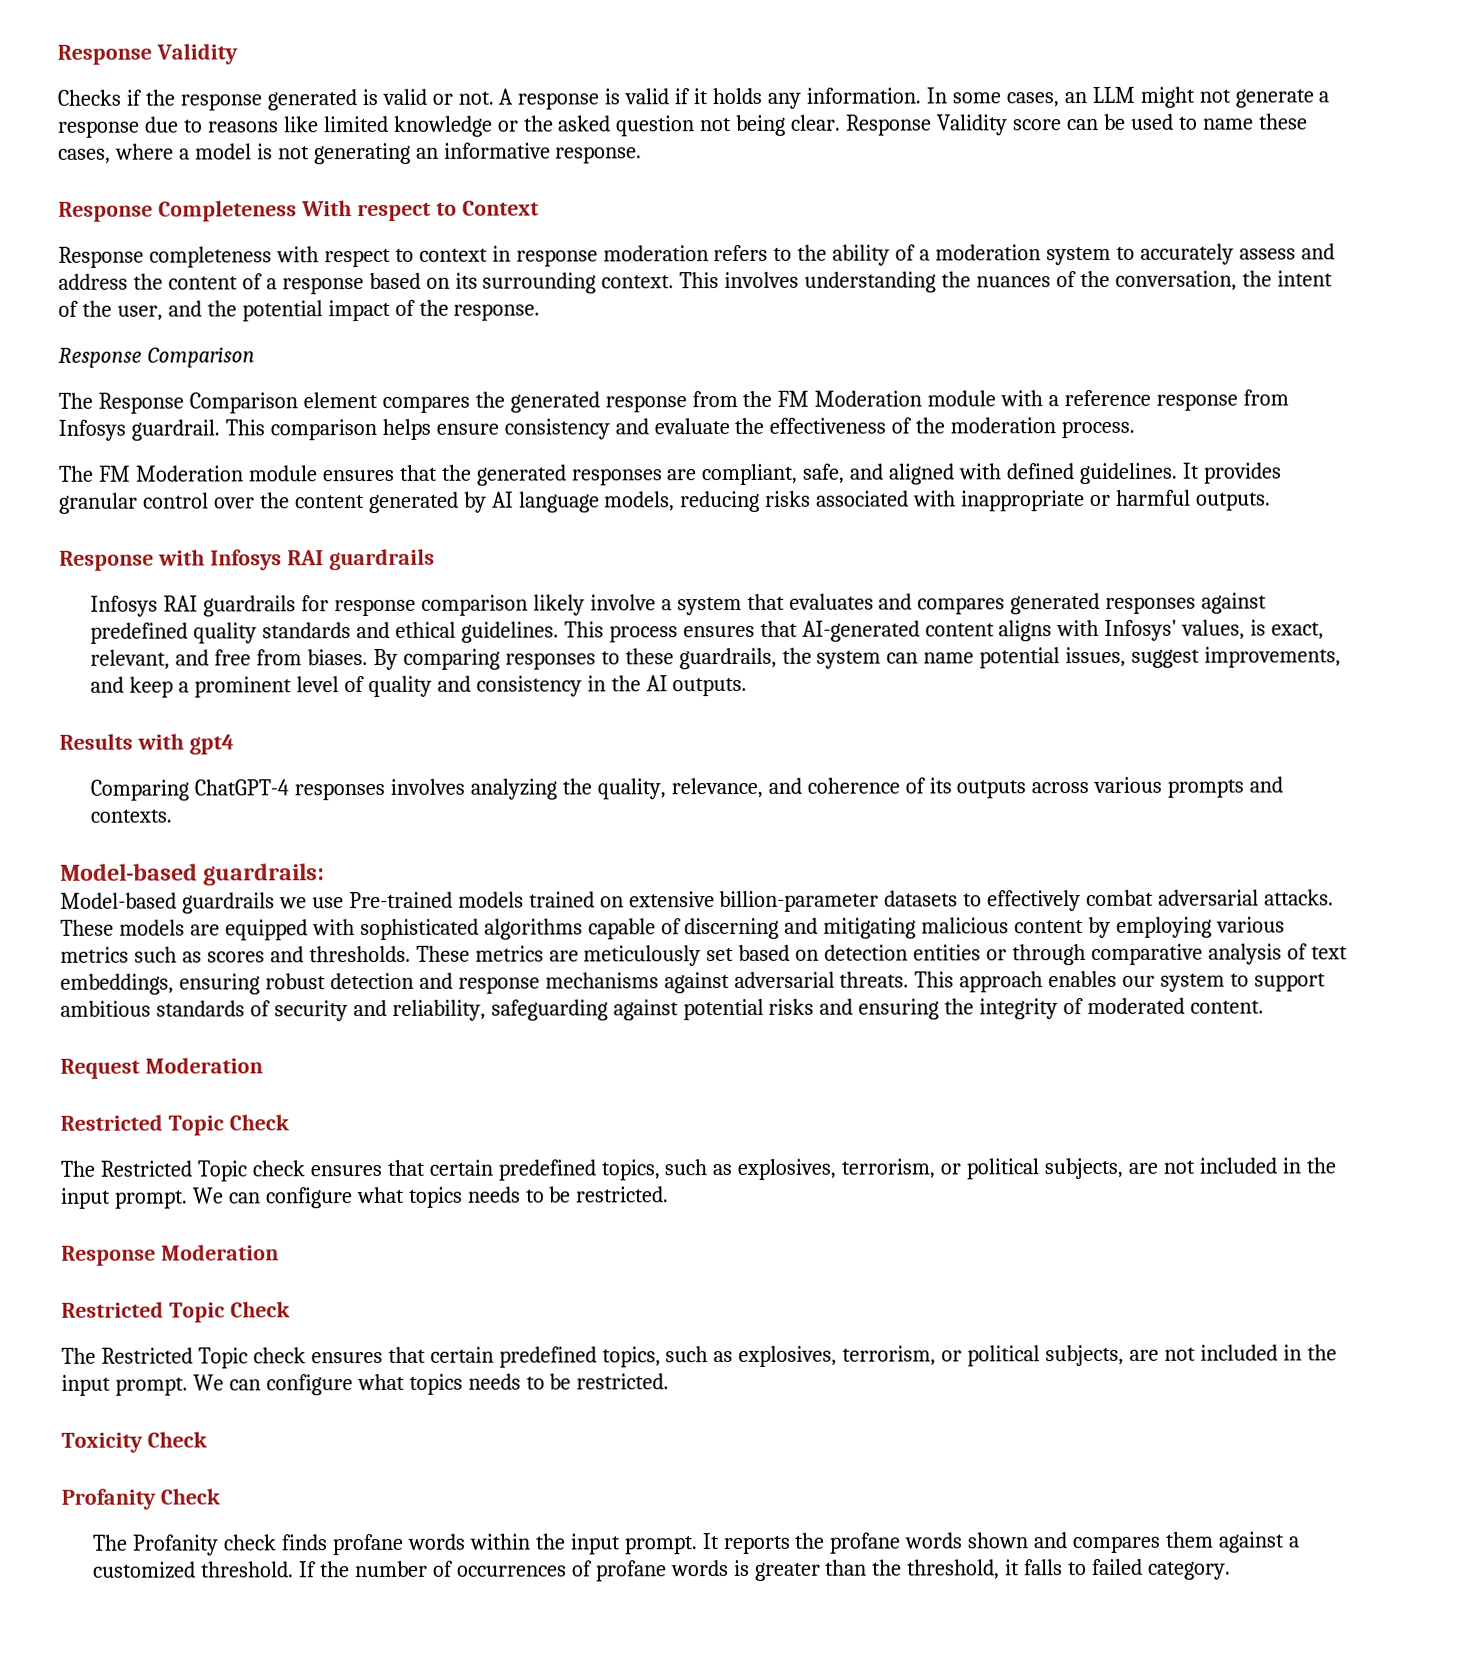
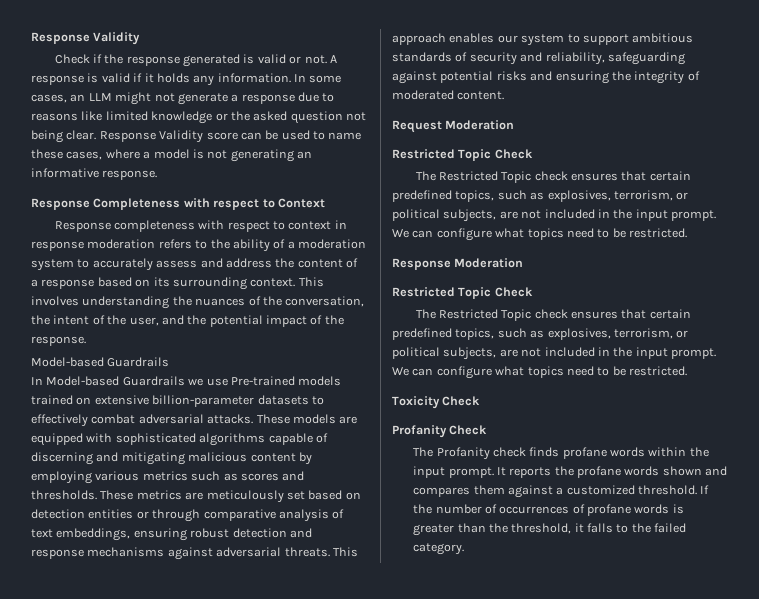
[57,89,121,106] Checks -> [54,54,90,64] Check
[300,200,352,217] With -> [183,198,210,208] with
[58,347,255,368] [58,389,1289,414] [58,417,1136,441] [58,462,1282,486] [59,489,1271,514] [59,548,435,571] [90,592,1268,617] [90,619,1325,644] [90,646,1342,670] [90,675,748,698] [59,733,234,755] [90,776,1284,801] [90,809,173,823] [60,863,326,886] [60,892,275,914] Response Comparison // The Response Comparison element compares the generated response from the FM Moderation module with a reference response from Infosys guardrail. This comparison helps ensure consistency and evaluate the effectiveness of the moderation process. // The FM Moderation module ensures that the generated responses are compliant, safe, and aligned with defined guidelines. It provides granular control over the content generated by AI language models, reducing risks associated with inappropriate or harmful outputs. // Response with Infosys RAI guardrails // Infosys RAI guardrails for response comparison likely involve a system that evaluates and compares generated responses against predefined quality standards and ethical guidelines. This process ensures that AI-generated content aligns with Infosys' values, is exact, relevant, and free from biases. By comparing responses to these guardrails, the system can name potential issues, suggest improvements, and keep a prominent level of quality and consistency in the AI outputs. // Results with gpt4 // Comparing ChatGPT-4 responses involves analyzing the quality, relevance, and coherence of its outputs across various prompts and contexts. // Model-based guardrails: // Model-based guardrails -> [31,357,170,367] [31,376,185,386] Model-based Guardrails // In Model-based Guardrails
[466,1186,521,1203] needs -> [566,228,594,238] need
[467,1373,521,1390] needs -> [566,366,594,376] need
(1088, 1569) none -> [631,523,651,533] the

